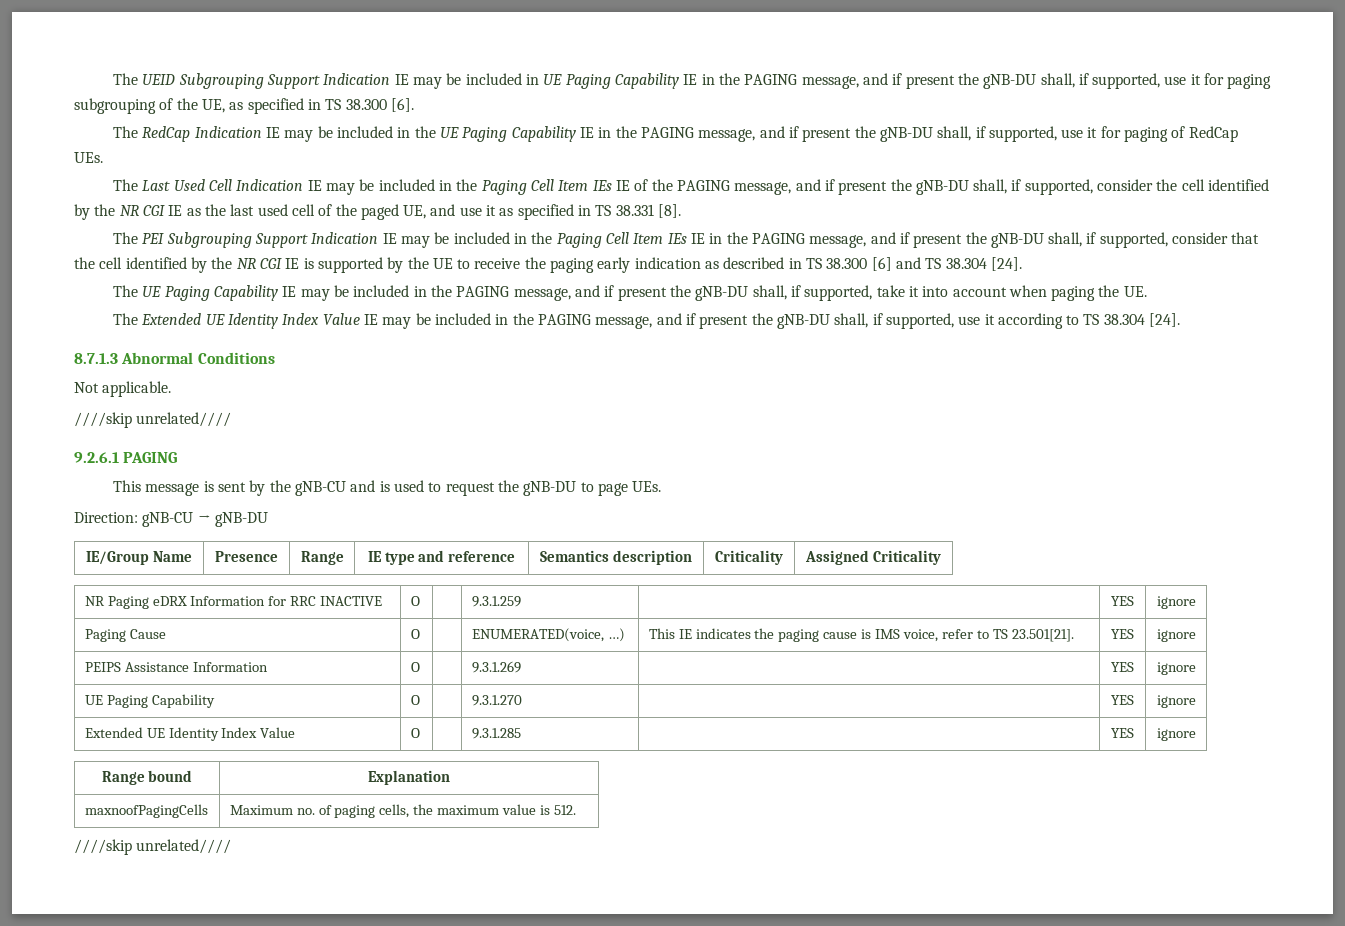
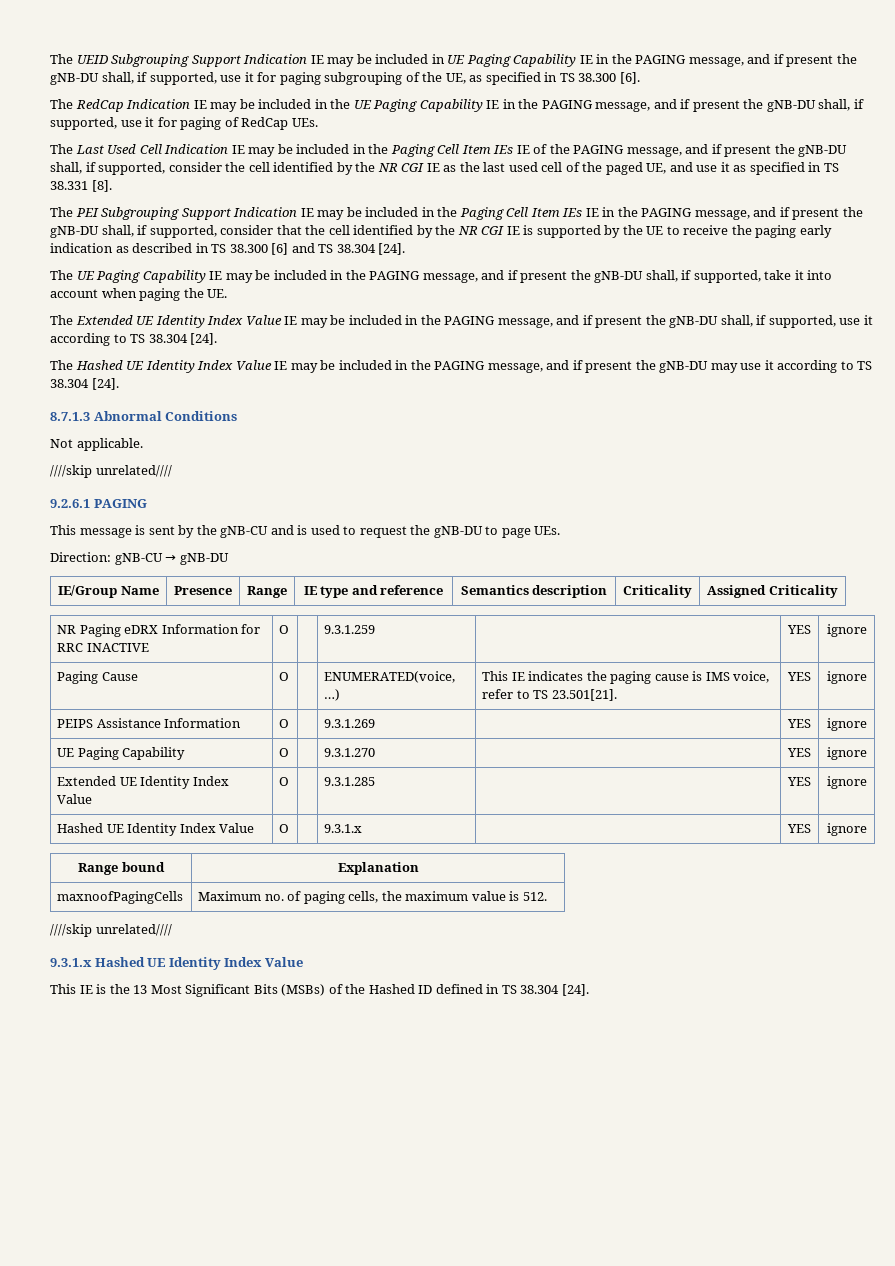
(1181, 320) none -> [50,360,873,373] [50,378,119,390] // The Hashed UE Identity Index Value IE may be included in the PAGING message, and if present the gNB-DU may use it according to TS 38.304 [24].
(1196, 734) none -> [57,823,255,836] [279,824,290,833] [324,824,363,833] [787,824,811,833] [826,823,867,836] // Hashed UE Identity Index Value | O | | 9.3.1.x | | YES | ignore
(232, 846) none -> [50,957,303,970] [50,984,589,997] // 9.3.1.x Hashed UE Identity Index Value // This IE is the 13 Most Significant Bits (MSBs) of the Hashed ID defined in TS 38.304 [24].

